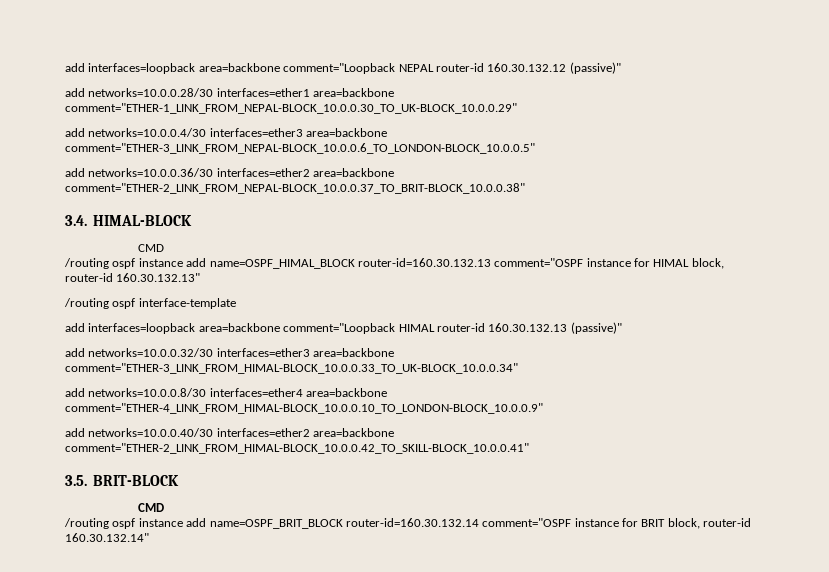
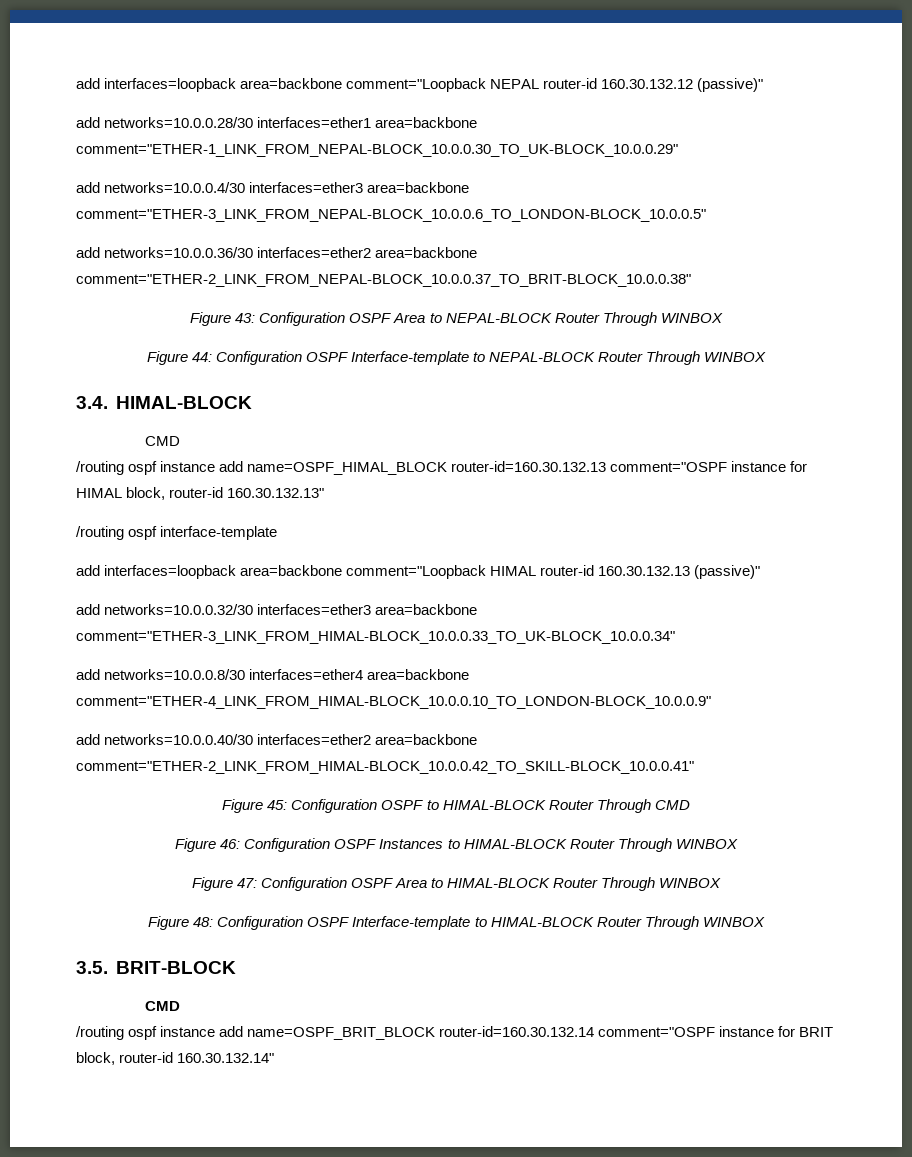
(525, 188) none -> [190,312,723,326] [146,351,767,365] // Figure 43: Configuration OSPF Area to NEPAL-BLOCK Router Through WINBOX // Figure 44: Configuration OSPF Interface-template to NEPAL-BLOCK Router Through WINBOX
(529, 448) none -> [222,799,690,813] [175,838,738,852] [191,877,722,891] [148,916,765,930] // Figure 45: Configuration OSPF to HIMAL-BLOCK Router Through CMD // Figure 46: Configuration OSPF Instances to HIMAL-BLOCK Router Through WINBOX // Figure 47: Configuration OSPF Area to HIMAL-BLOCK Router Through WINBOX // Figure 48: Configuration OSPF Interface-template to HIMAL-BLOCK Router Through WINBOX

